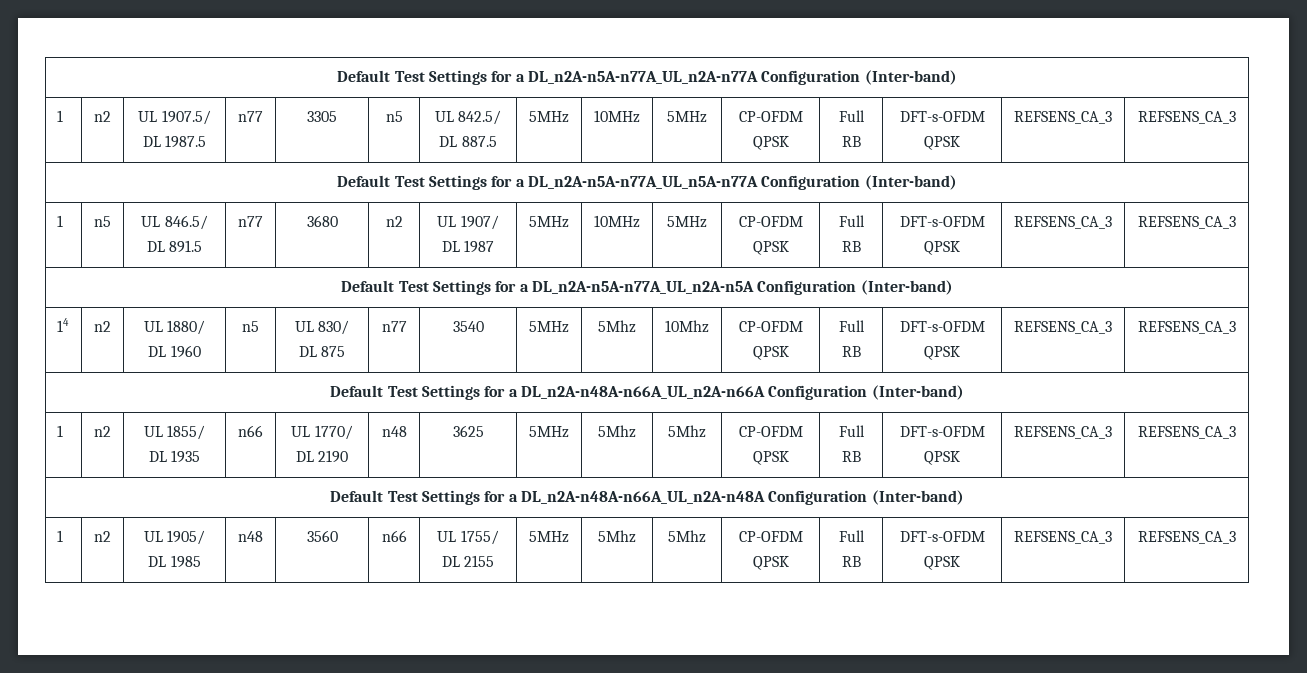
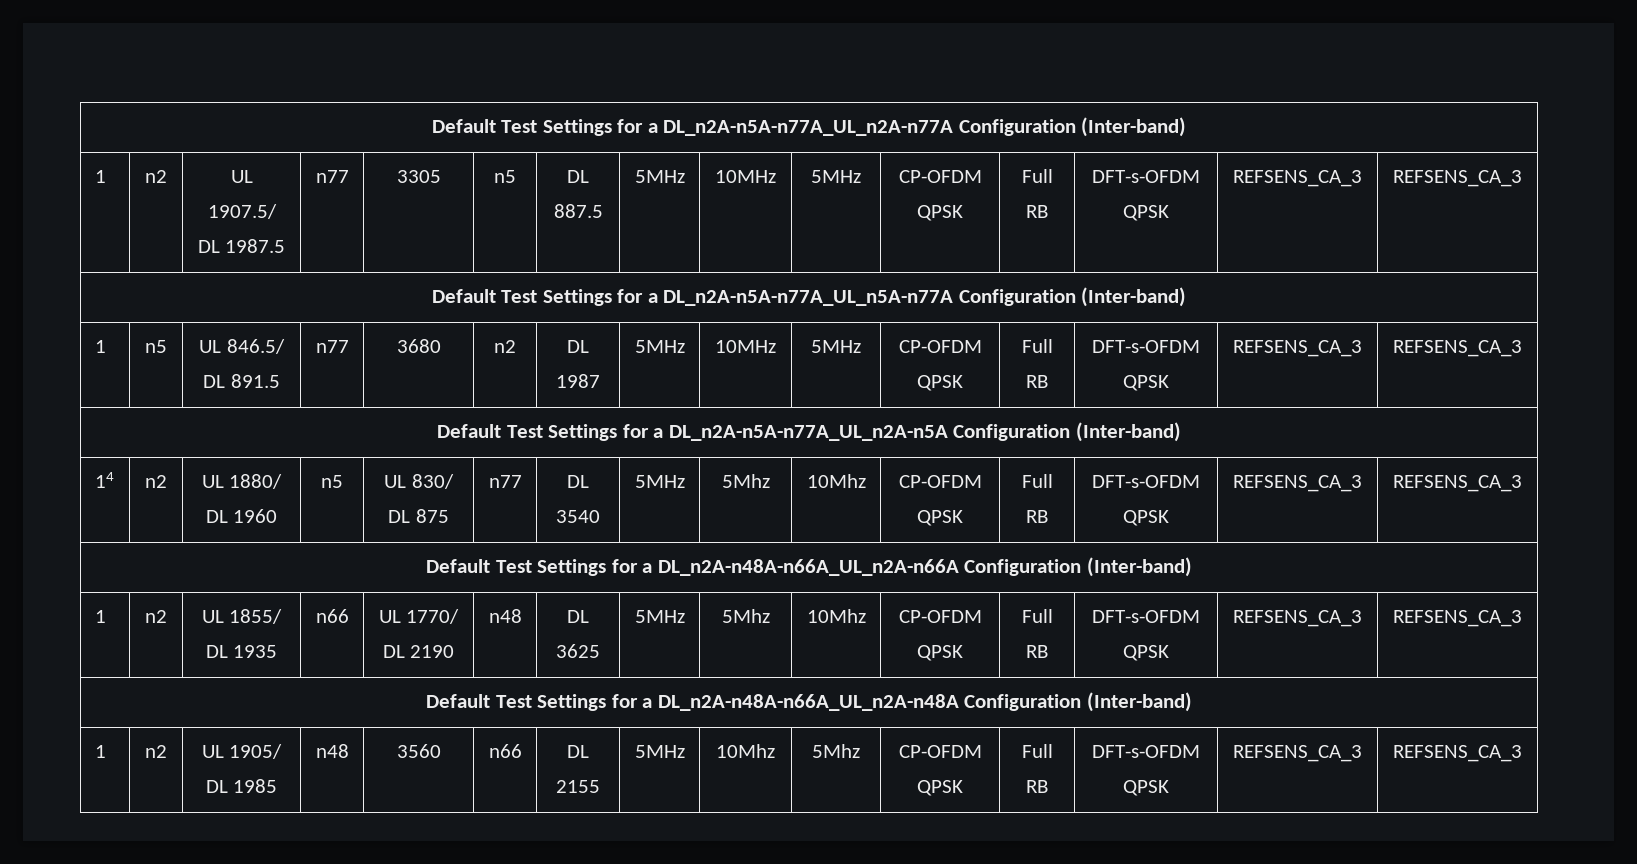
[434,110,502,125] UL 842.5/ -> (516, 176) none
[437,215,499,230] UL 1907/ -> (516, 346) none
(407, 326) none -> [567,475,589,488] DL
(407, 431) none -> [567,610,589,623] DL
[668,425,706,438] 5Mhz -> [806,609,866,623] 10Mhz
[437,530,499,545] UL 1755/ -> (522, 751) none
[598,530,636,543] 5Mhz -> [716,744,775,758] 10Mhz

